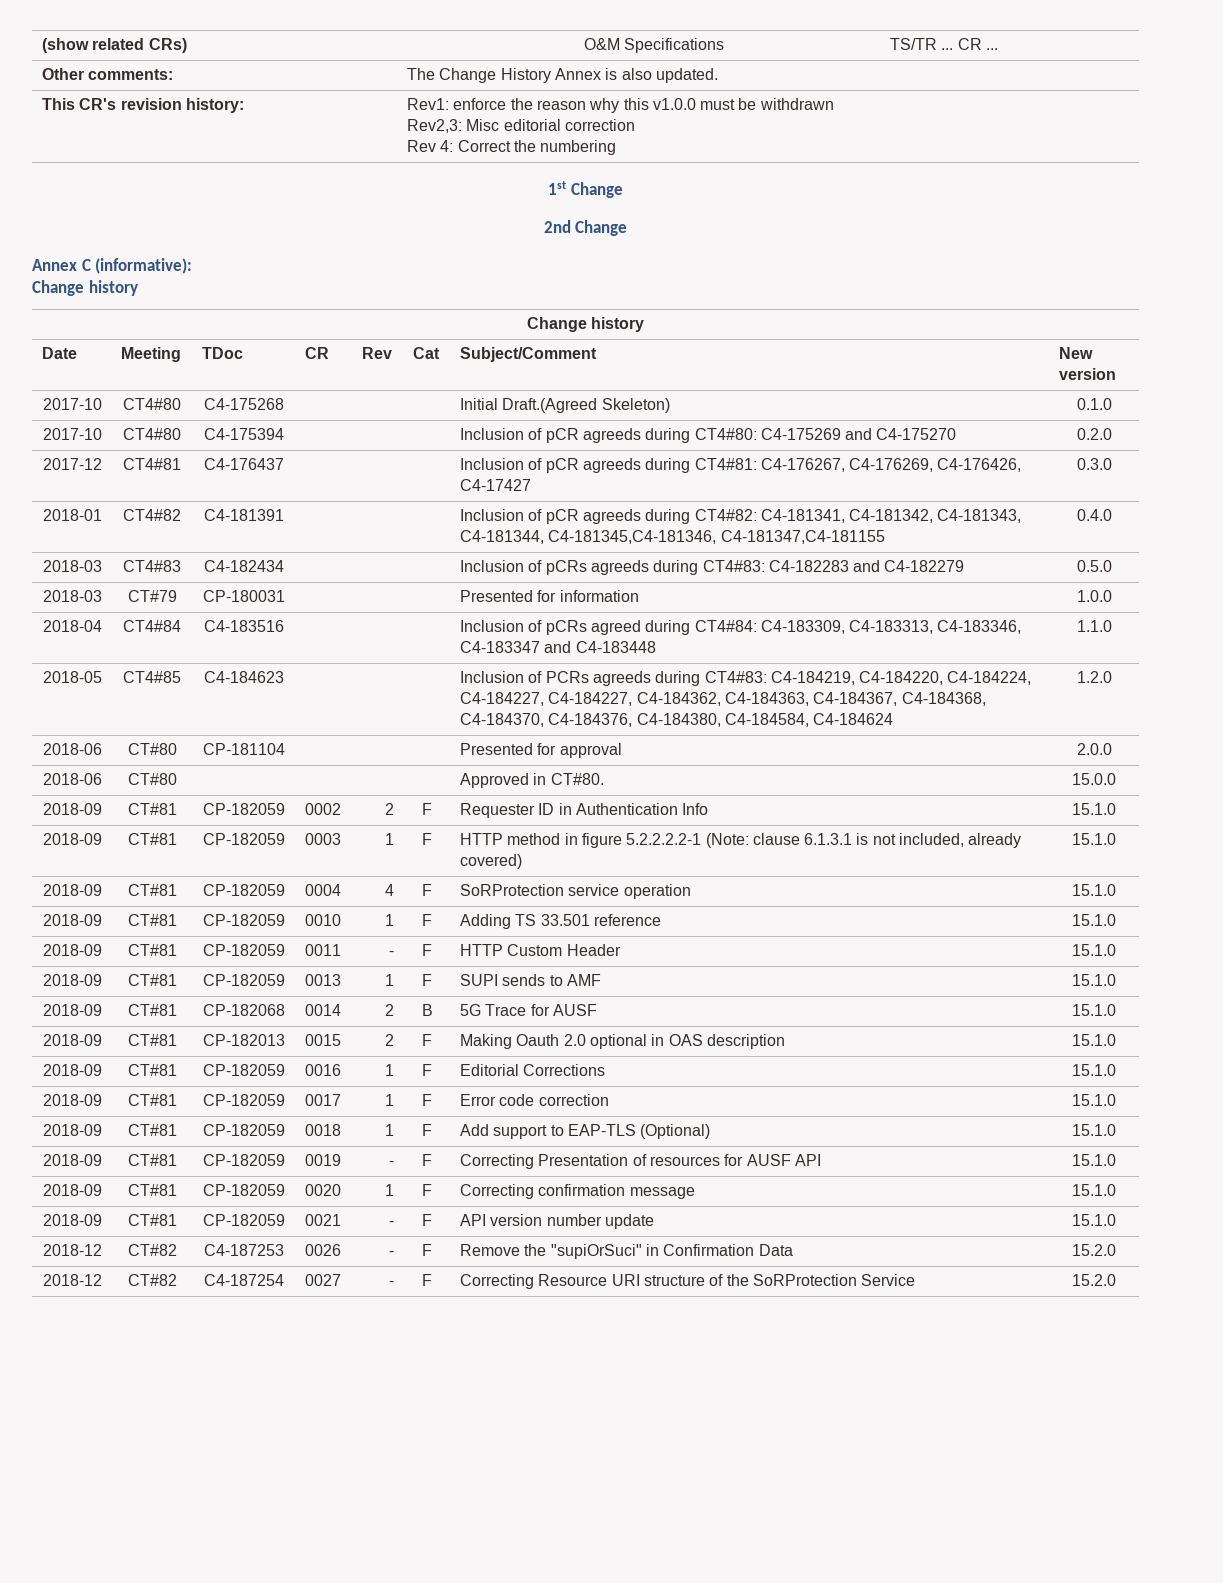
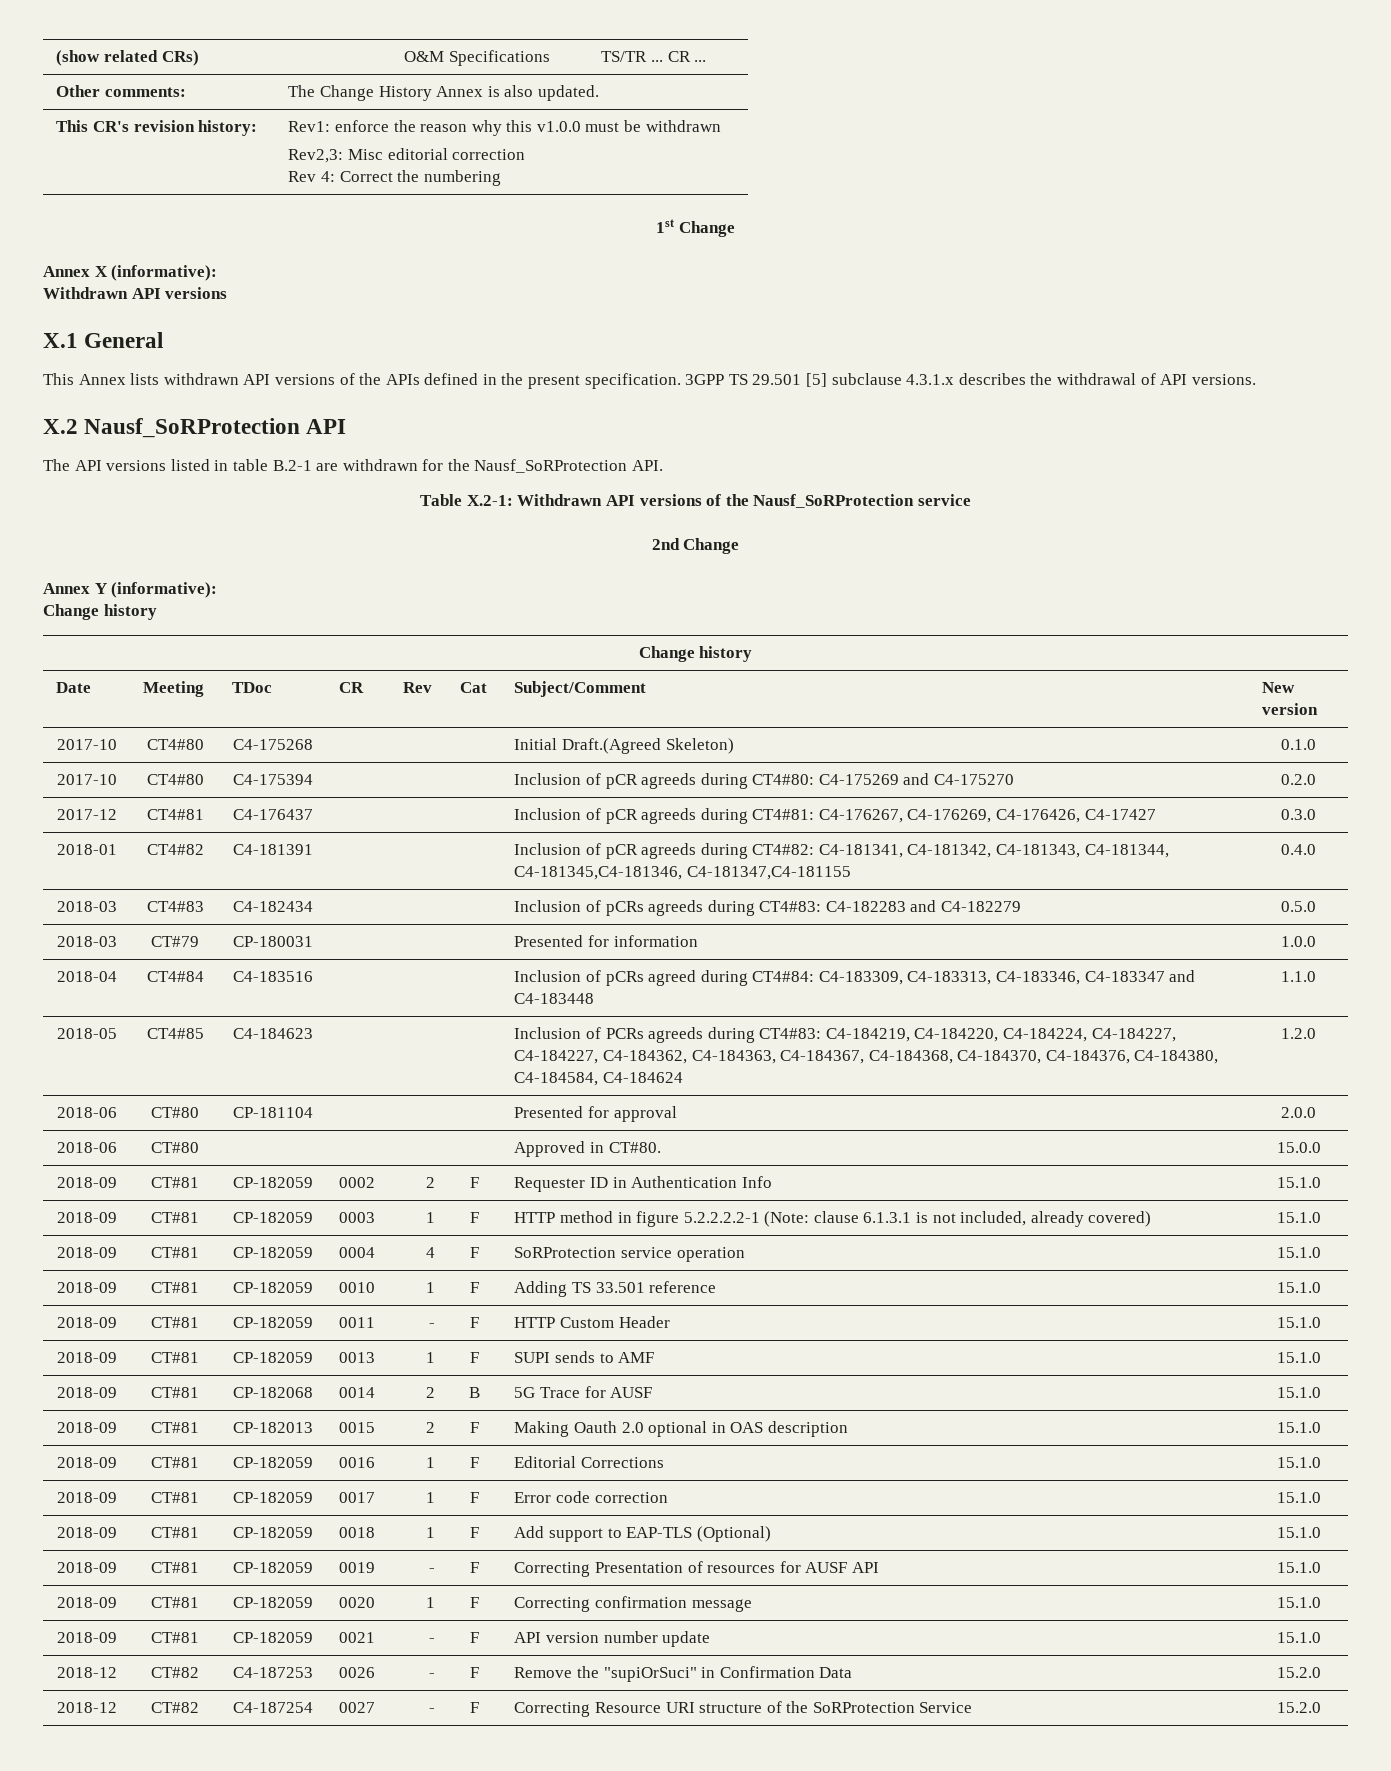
(623, 190) none -> [43,265,218,281] [43,287,228,299] [43,332,164,348] [43,373,1256,389] [43,418,347,438] [43,459,664,473] [420,494,971,508] // Annex X (informative): // Withdrawn API versions // X.1 General // This Annex lists withdrawn API versions of the APIs defined in the present specification. 3GPP TS 29.501 [5] subclause 4.3.1.x describes the withdrawal of API versions. // X.2 Nausf_SoRProtection API // The API versions listed in table B.2-1 are withdrawn for the Nausf_SoRProtection API. // Table X.2-1: Withdrawn API versions of the Nausf_SoRProtection service
[81,259,91,271] C -> [94,583,107,594] Y

